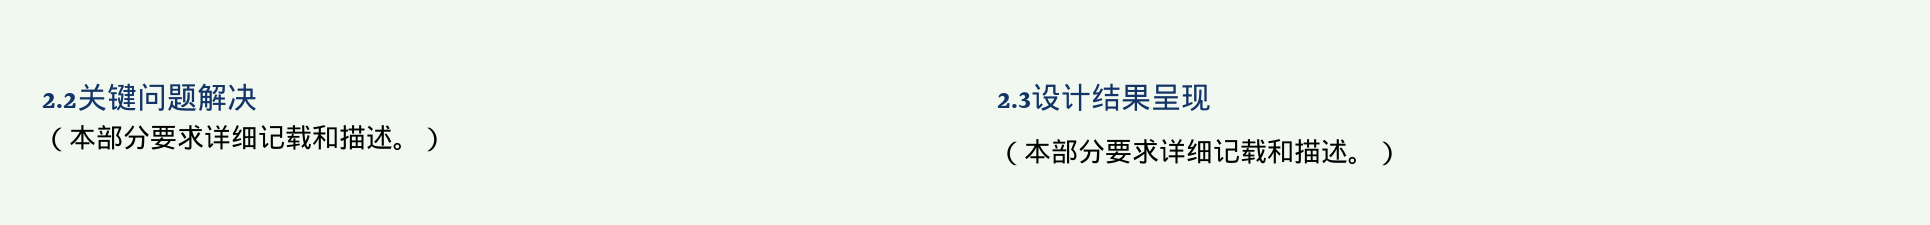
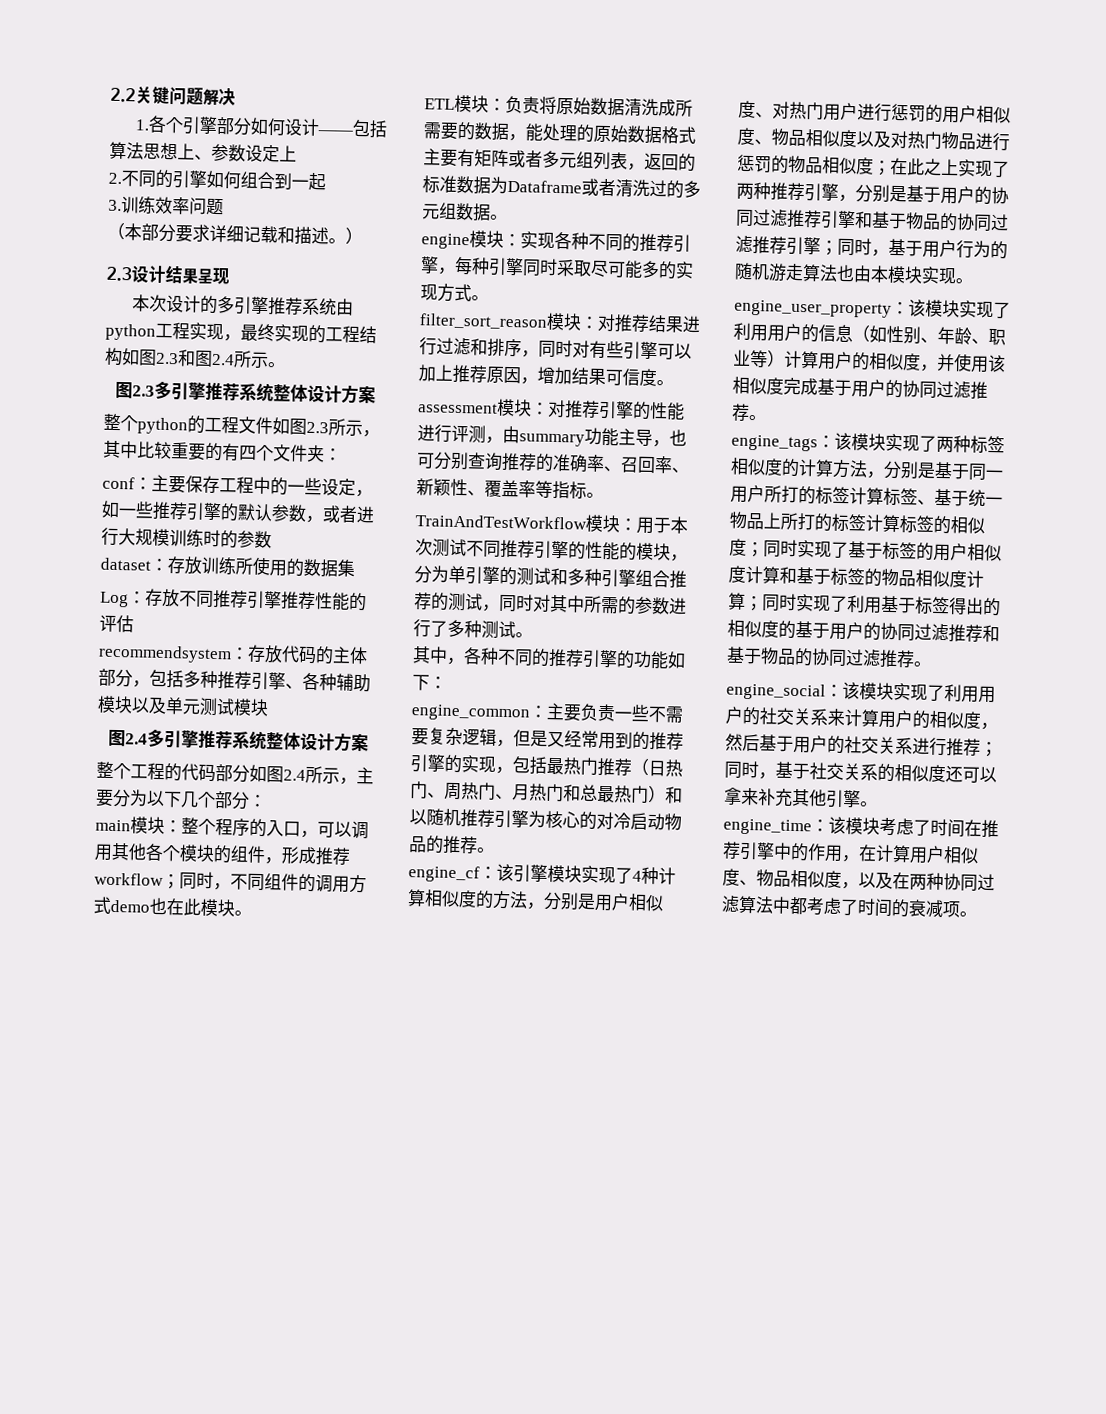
(257, 97) none -> [135,115,389,138] [109,141,297,163] [108,169,326,191] [108,196,224,216] // 1.各个引擎部分如何设计——包括算法思想上、参数设定上 // 2.不同的引擎如何组合到一起 // 3.训练效率问题
[997,138,1402,166] （本部分要求详细记载和描述。） -> [132,294,355,316] [105,322,377,344] [104,347,286,369] [115,380,376,404] [103,413,380,438] [103,440,342,463] [102,474,373,498] [101,500,375,524] [101,527,272,549] [100,556,355,578] [99,588,367,612] [99,614,134,633] [98,644,368,665] [98,668,371,693] [97,695,269,717] [108,728,369,752] [96,761,374,785] [95,788,267,810] [95,816,369,840] [94,842,351,866] [94,871,367,894] [93,896,252,917] [424,94,693,117] [423,121,696,145] [423,148,696,172] [422,175,701,199] [422,202,508,222] [421,230,691,253] [420,256,694,280] [420,283,489,302] [419,312,701,333] [419,337,692,360] [418,364,674,387] [418,398,685,421] [417,424,687,448] [416,451,689,474] [416,478,604,500] [415,514,688,535] [415,538,688,562] [414,565,687,589] [413,592,687,615] [413,619,533,639] [412,646,686,670] [412,674,447,691] [411,702,684,723] [411,727,684,751] [410,754,683,777] [410,781,683,804] [409,808,682,831] [408,835,495,855] [408,863,676,885] [407,889,664,912] [738,100,1011,124] [737,127,1010,152] [737,154,1010,178] [736,182,1009,205] [735,209,1009,232] [735,235,1008,260] [734,262,973,285] [734,299,1011,319] [733,322,1006,346] [733,349,1006,373] [732,376,988,400] [731,403,767,421] [731,432,1005,454] [730,457,1003,481] [730,484,1003,507] [729,511,985,535] [729,538,1002,562] [728,565,984,588] [728,592,1001,617] [727,619,1000,643] [726,646,932,669] [726,681,996,704] [725,706,998,731] [725,733,998,758] [724,760,997,783] [724,787,878,808] [723,816,999,839] [722,841,979,864] [722,868,995,892] [721,895,977,918] 本次设计的多引擎推荐系统由python工程实现，最终实现的工程结构如图2.3和图2.4所示。 // 图2.3多引擎推荐系统整体设计方案 // 整个python的工程文件如图2.3所示，其中比较重要的有四个文件夹： // conf：主要保存工程中的一些设定，如一些推荐引擎的默认参数，或者进行大规模训练时的参数 // dataset：存放训练所使用的数据集 // Log：存放不同推荐引擎推荐性能的评估 // recommendsystem：存放代码的主体部分，包括多种推荐引擎、各种辅助模块以及单元测试模块 // 图2.4多引擎推荐系统整体设计方案 // 整个工程的代码部分如图2.4所示，主要分为以下几个部分： // main模块：整个程序的入口，可以调用其他各个模块的组件，形成推荐workflow；同时，不同组件的调用方式demo也在此模块。 // ETL模块：负责将原始数据清洗成所需要的数据，能处理的原始数据格式主要有矩阵或者多元组列表，返回的标准数据为Dataframe或者清洗过的多元组数据。 // engine模块：实现各种不同的推荐引擎，每种引擎同时采取尽可能多的实现方式。 // filter_sort_reason模块：对推荐结果进行过滤和排序，同时对有些引擎可以加上推荐原因，增加结果可信度。 // assessment模块：对推荐引擎的性能进行评测，由summary功能主导，也可分别查询推荐的准确率、召回率、新颖性、覆盖率等指标。 // TrainAndTestWorkflow模块：用于本次测试不同推荐引擎的性能的模块，分为单引擎的测试和多种引擎组合推荐的测试，同时对其中所需的参数进行了多种测试。 // 其中，各种不同的推荐引擎的功能如下： // engine_common：主要负责一些不需要复杂逻辑，但是又经常用到的推荐引擎的实现，包括最热门推荐（日热门、周热门、月热门和总最热门）和以随机推荐引擎为核心的对冷启动物品的推荐。 // engine_cf：该引擎模块实现了4种计算相似度的方法，分别是用户相似度、对热门用户进行惩罚的用户相似度、物品相似度以及对热门物品进行惩罚的物品相似度；在此之上实现了两种推荐引擎，分别是基于用户的协同过滤推荐引擎和基于物品的协同过滤推荐引擎；同时，基于用户行为的随机游走算法也由本模块实现。 // engine_user_property：该模块实现了利用用户的信息（如性别、年龄、职业等）计算用户的相似度，并使用该相似度完成基于用户的协同过滤推荐。 // engine_tags：该模块实现了两种标签相似度的计算方法，分别是基于同一用户所打的标签计算标签、基于统一物品上所打的标签计算标签的相似度；同时实现了基于标签的用户相似度计算和基于标签的物品相似度计算；同时实现了利用基于标签得出的相似度的基于用户的协同过滤推荐和基于物品的协同过滤推荐。 // engine_social：该模块实现了利用用户的社交关系来计算用户的相似度，然后基于用户的社交关系进行推荐；同时，基于社交关系的相似度还可以拿来补充其他引擎。 // engine_time：该模块考虑了时间在推荐引擎中的作用，在计算用户相似度、物品相似度，以及在两种协同过滤算法中都考虑了时间的衰减项。

